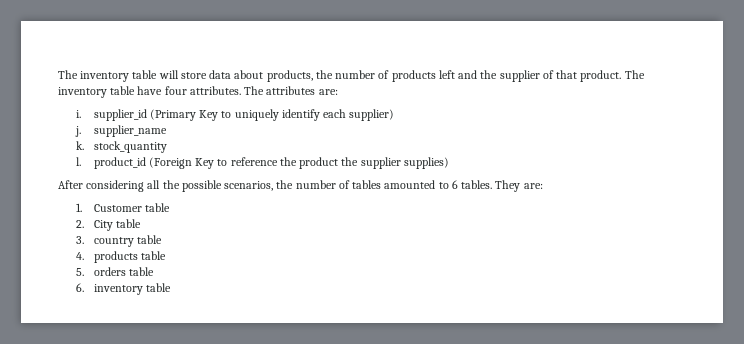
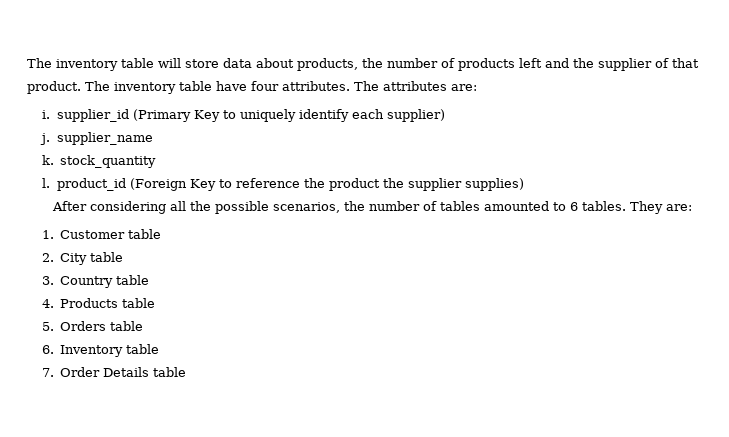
[93,237,134,247] country -> [60,276,114,288] Country
[93,251,138,263] products -> [60,298,119,308] Products
[93,267,126,276] orders -> [60,321,107,331] Orders
[93,283,171,295] inventory table -> [60,344,160,357] [41,367,187,377] Inventory table // 7. Order Details table

